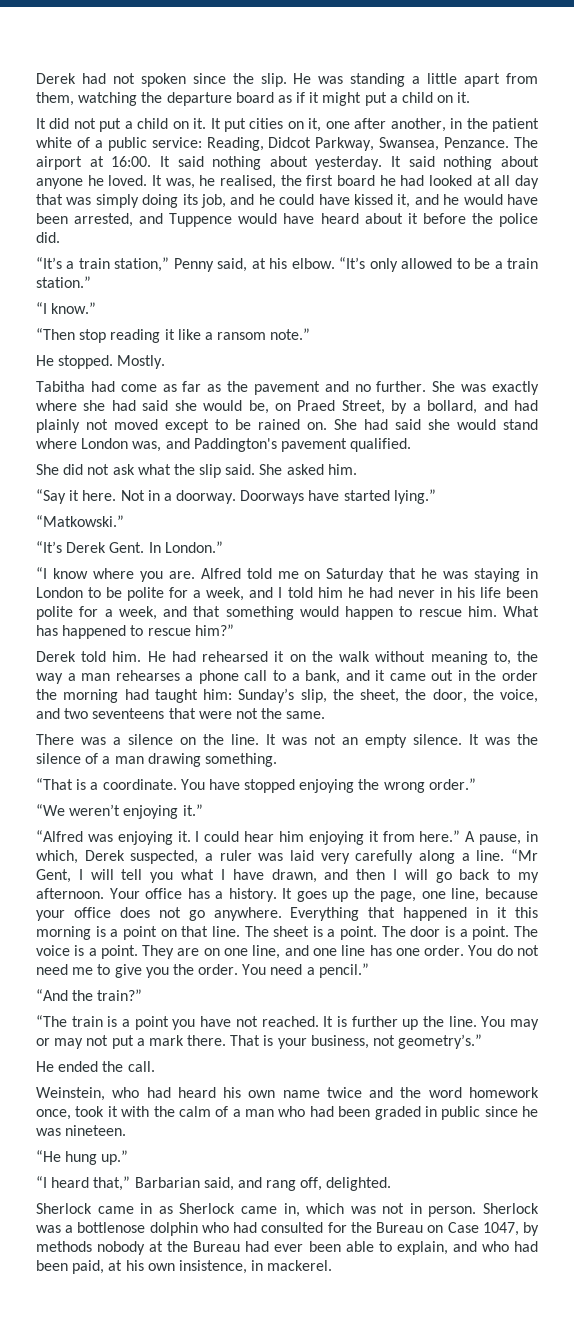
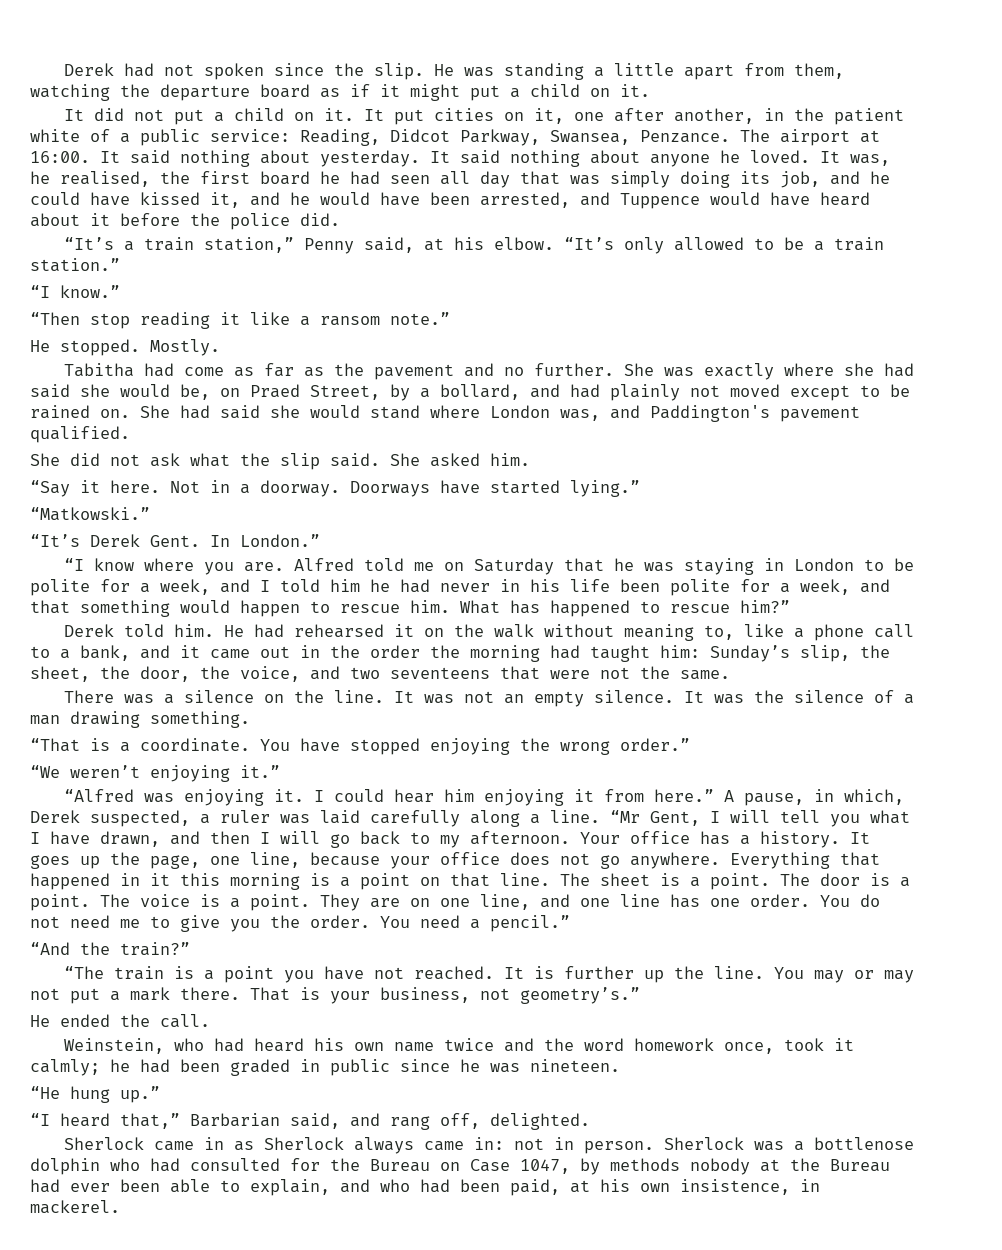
[429,175,491,186] looked at -> [390,175,430,184] seen
[517,651,538,662] [36,670,180,684] the way a man rehearses -> [743,624,784,637] like
[320,853,350,864] very -> (360, 817) none
[121,1106,306,1117] with the calm of a man who -> [30,1059,130,1076] calmly; he
[240,1203,376,1217] came in, which was -> [353,1137,504,1154] always came in:

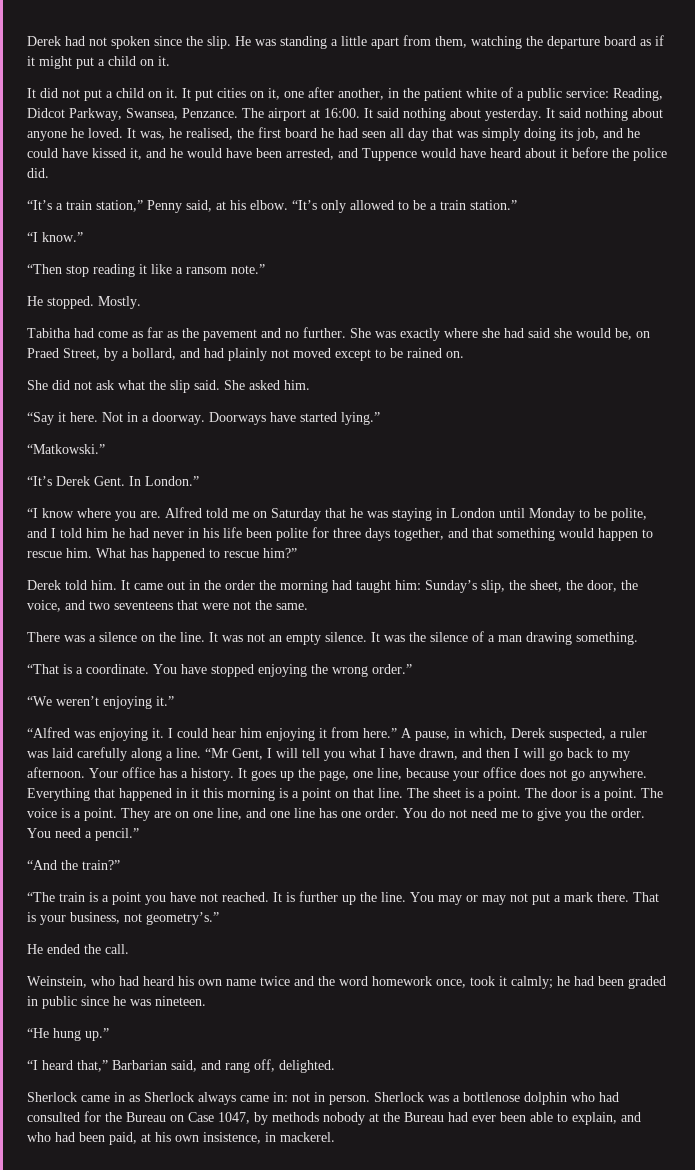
[140,405,860,422] [30,426,130,443] She had said she would stand where London was, and Paddington's pavement qualified. -> (464, 354) none
[863,558,914,571] [30,579,210,596] to be polite for a week, -> [499,508,647,521] until Monday to be polite,
[780,579,850,595] a week, -> [333,528,444,541] three days together,
[223,624,914,641] [30,645,200,661] He had rehearsed it on the walk without meaning to, like a phone call to a bank, and it -> [121,580,130,590] It

